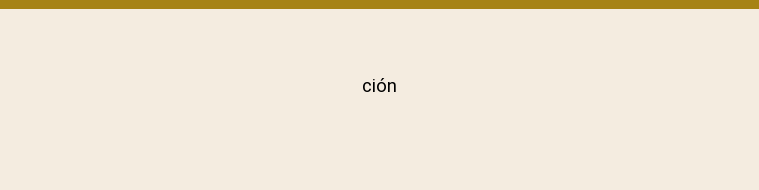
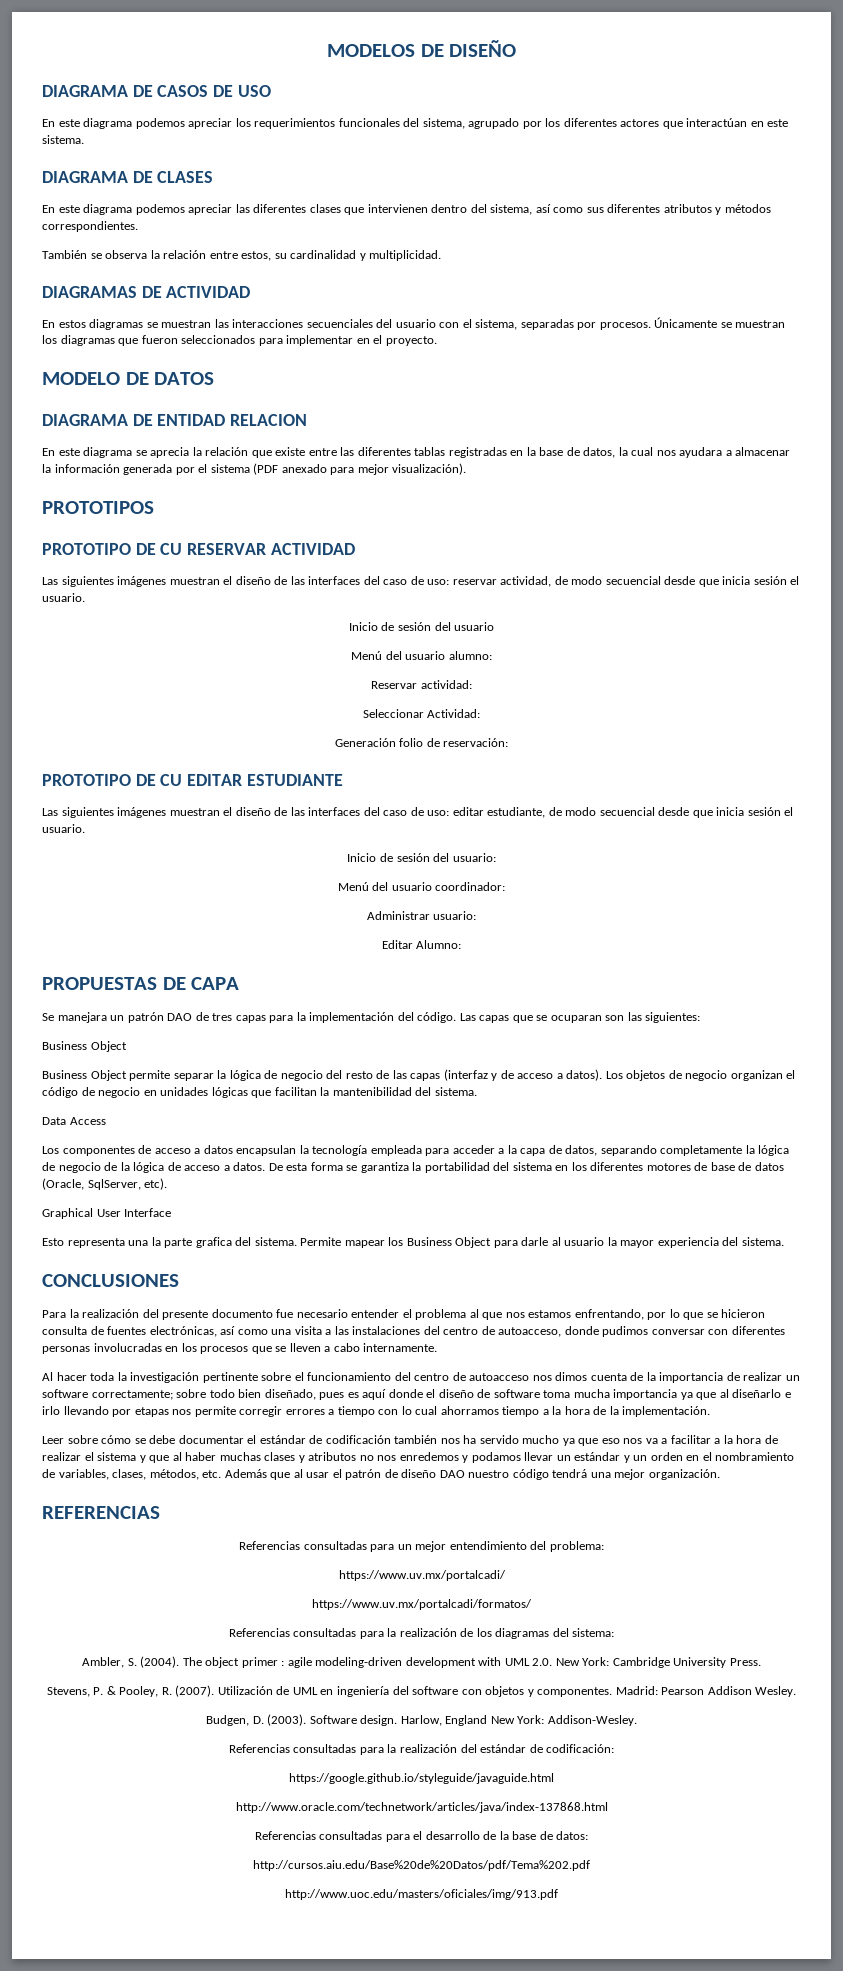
[362,78,397,92] ción -> [326,40,517,57] [42,85,271,97] [42,118,789,129] [42,135,84,144] [42,171,214,183] [42,204,771,215] [42,221,138,232] [42,250,442,261] [42,286,251,298] [42,317,786,330] [42,335,437,346] [42,372,215,385] [42,414,308,426] [42,447,791,458] [42,463,467,475] [42,501,154,514] [42,543,355,555] [42,576,800,587] [42,593,85,602] [348,622,495,631] [351,651,492,660] [371,680,472,689] [362,709,481,718] [334,738,509,747] [42,774,343,786] [42,807,794,818] [42,824,85,833] [347,853,496,862] [337,882,506,891] [366,911,477,920] [381,940,462,949] [42,977,240,990] [42,1012,701,1023] [42,1041,127,1052] [42,1069,796,1081] [42,1087,477,1098] [42,1117,106,1125] [42,1145,790,1156] [42,1162,784,1173] [42,1178,168,1190] [42,1208,172,1219] [42,1237,784,1248] [42,1274,179,1287] [42,1309,766,1320] [42,1326,785,1337] [42,1343,438,1354] [42,1372,800,1383] [42,1389,791,1400] [42,1406,711,1417] [42,1435,778,1446] [42,1452,795,1463] [42,1469,720,1480] [42,1506,160,1519] [239,1541,604,1552] [338,1570,506,1581] [312,1599,532,1610] [228,1628,615,1639] [82,1656,761,1668] [46,1685,797,1697] [206,1714,637,1726] [228,1744,615,1755] [289,1773,554,1784] [235,1802,608,1813] [254,1831,589,1842] [253,1860,590,1871] [285,1889,558,1900] MODELOS DE DISEÑO // DIAGRAMA DE CASOS DE USO // En este diagrama podemos apreciar los requerimientos funcionales del sistema, agrupado por los diferentes actores que interactúan en este sistema. // DIAGRAMA DE CLASES // En este diagrama podemos apreciar las diferentes clases que intervienen dentro del sistema, así como sus diferentes atributos y métodos correspondientes. // También se observa la relación entre estos, su cardinalidad y multiplicidad. // DIAGRAMAS DE ACTIVIDAD // En estos diagramas se muestran las interacciones secuenciales del usuario con el sistema, separadas por procesos. Únicamente se muestran los diagramas que fueron seleccionados para implementar en el proyecto. // MODELO DE DATOS // DIAGRAMA DE ENTIDAD RELACION // En este diagrama se aprecia la relación que existe entre las diferentes tablas registradas en la base de datos, la cual nos ayudara a almacenar la información generada por el sistema (PDF anexado para mejor visualización). // PROTOTIPOS // PROTOTIPO DE CU RESERVAR ACTIVIDAD // Las siguientes imágenes muestran el diseño de las interfaces del caso de uso: reservar actividad, de modo secuencial desde que inicia sesión el usuario. // Inicio de sesión del usuario // Menú del usuario alumno: // Reservar actividad: // Seleccionar Actividad: // Generación folio de reservación: // PROTOTIPO DE CU EDITAR ESTUDIANTE // Las siguientes imágenes muestran el diseño de las interfaces del caso de uso: editar estudiante, de modo secuencial desde que inicia sesión el usuario. // Inicio de sesión del usuario: // Menú del usuario coordinador: // Administrar usuario: // Editar Alumno: // PROPUESTAS DE CAPA // Se manejara un patrón DAO de tres capas para la implementación del código. Las capas que se ocuparan son las siguientes: // Business Object // Business Object permite separar la lógica de negocio del resto de las capas (interfaz y de acceso a datos). Los objetos de negocio organizan el código de negocio en unidades lógicas que facilitan la mantenibilidad del sistema. // Data Access // Los componentes de acceso a datos encapsulan la tecnología empleada para acceder a la capa de datos, separando completamente la lógica de negocio de la lógica de acceso a datos. De esta forma se garantiza la portabilidad del sistema en los diferentes motores de base de datos (Oracle, SqlServer, etc). // Graphical User Interface // Esto representa una la parte grafica del sistema. Permite mapear los Business Object para darle al usuario la mayor experiencia del sistema. // CONCLUSIONES // Para la realización del presente documento fue necesario entender el problema al que nos estamos enfrentando, por lo que se hicieron consulta de fuentes electrónicas, así como una visita a las instalaciones del centro de autoacceso, donde pudimos conversar con diferentes personas involucradas en los procesos que se lleven a cabo internamente. // Al hacer toda la investigación pertinente sobre el funcionamiento del centro de autoacceso nos dimos cuenta de la importancia de realizar un software correctamente; sobre todo bien diseñado, pues es aquí donde el diseño de software toma mucha importancia ya que al diseñarlo e irlo llevando por etapas nos permite corregir errores a tiempo con lo cual ahorramos tiempo a la hora de la implementación. // Leer sobre cómo se debe documentar el estándar de codificación también nos ha servido mucho ya que eso nos va a facilitar a la hora de realizar el sistema y que al haber muchas clases y atributos no nos enredemos y podamos llevar un estándar y un orden en el nombramiento de variables, clases, métodos, etc. Además que al usar el patrón de diseño DAO nuestro código tendrá una mejor organización. // REFERENCIAS // Referencias consultadas para un mejor entendimiento del problema: // https://www.uv.mx/portalcadi/ // https://www.uv.mx/portalcadi/formatos/ // Referencias consultadas para la realización de los diagramas del sistema: // Ambler, S. (2004). The object primer : agile modeling-driven development with UML 2.0. New York: Cambridge University Press. // Stevens, P. & Pooley, R. (2007). Utilización de UML en ingeniería del software con objetos y componentes. Madrid: Pearson Addison Wesley. // Budgen, D. (2003). Software design. Harlow, England New York: Addison-Wesley. // Referencias consultadas para la realización del estándar de codificación: // https://google.github.io/styleguide/javaguide.html // http://www.oracle.com/technetwork/articles/java/index-137868.html // Referencias consultadas para el desarrollo de la base de datos: // http://cursos.aiu.edu/Base%20de%20Datos/pdf/Tema%202.pdf // http://www.uoc.edu/masters/oficiales/img/913.pdf

